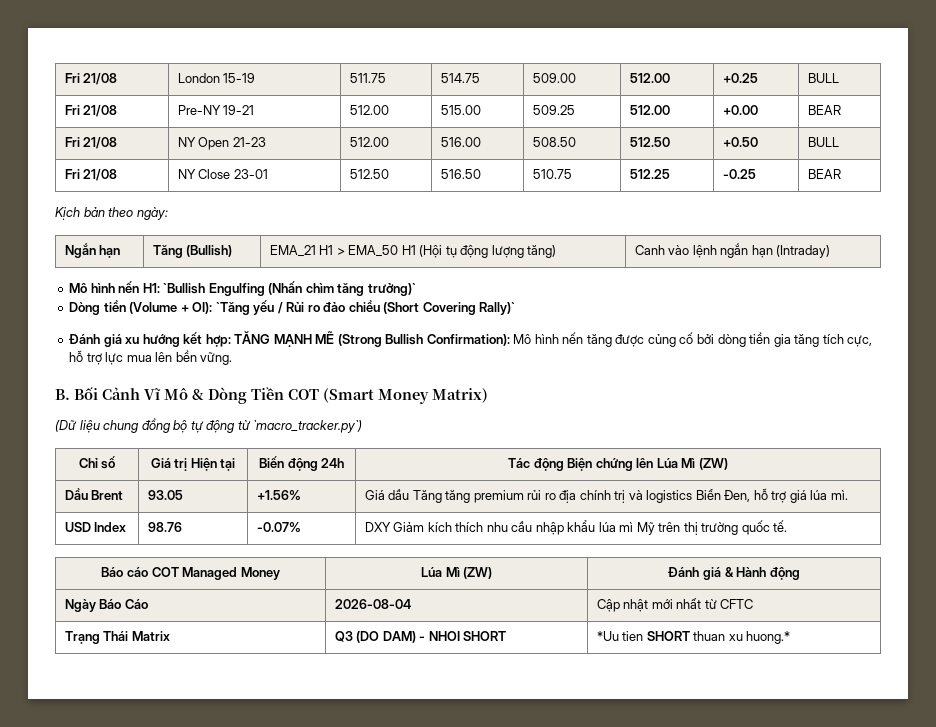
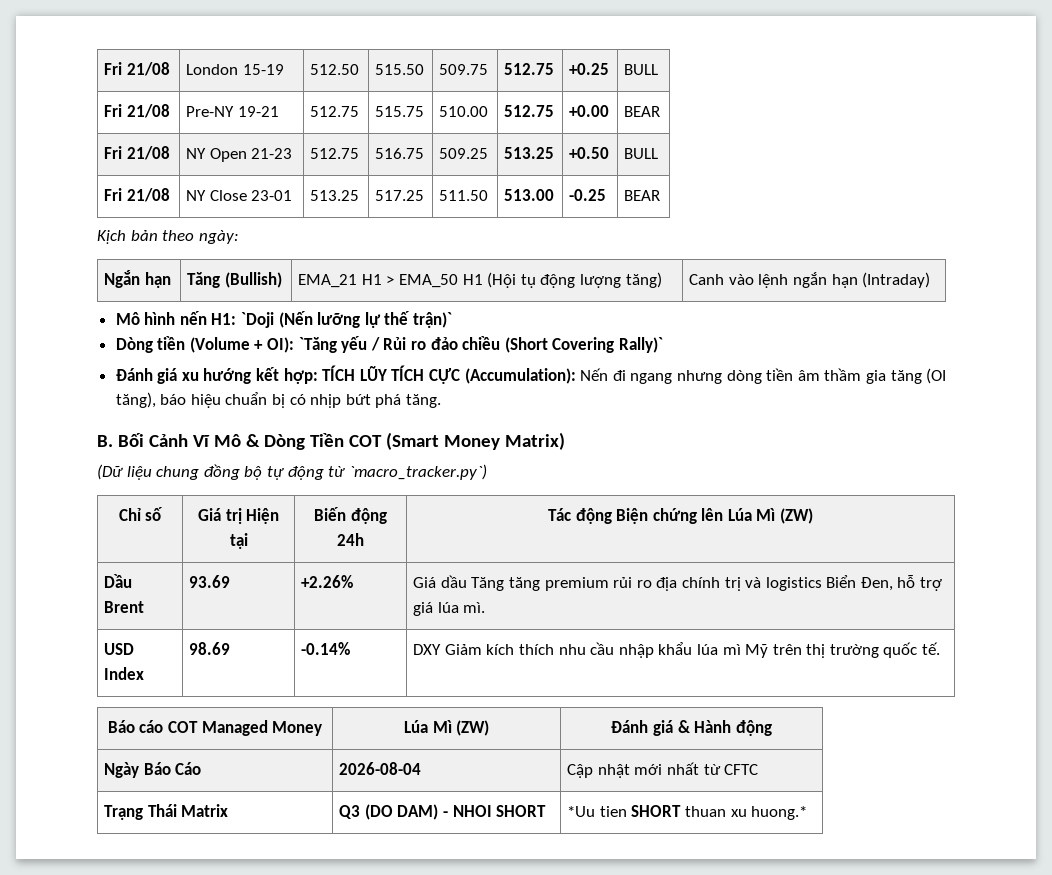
[349,73,386,83] [440,73,480,83] [532,73,576,83] [629,73,670,83] 511.75 | 514.75 | 509.00 | 512.00 -> [310,64,360,75] [375,64,425,75] [439,64,489,75] [504,63,555,75] 512.50 | 515.50 | 509.75 | 512.75
[349,105,389,115] [440,105,481,115] [532,105,575,115] [629,105,670,115] 512.00 | 515.00 | 509.25 | 512.00 -> [310,106,360,117] [375,106,425,117] [439,106,489,117] [504,105,555,117] 512.75 | 515.75 | 510.00 | 512.75
[349,137,389,147] [440,137,481,147] [532,137,576,147] [629,137,670,147] 512.00 | 516.00 | 508.50 | 512.50 -> [310,148,360,159] [375,148,425,159] [439,148,489,159] [504,147,555,159] 512.75 | 516.75 | 509.25 | 513.25
[349,169,389,179] [440,169,481,179] [532,169,572,179] [629,169,670,179] 512.50 | 516.50 | 510.75 | 512.25 -> [310,190,360,201] [375,190,425,201] [439,190,489,201] [504,189,555,201] 513.25 | 517.25 | 511.50 | 513.00
[163,281,416,296] `Bullish Engulfing (Nhấn chìm tăng trưởng)` -> [241,311,453,328] `Doji (Nến lưỡng lự thế trận)`
[234,331,873,347] [69,350,233,365] TĂNG MẠNH MẼ (Strong Bullish Confirmation): Mô hình nến tăng được củng cố bởi dòng tiền gia tăng tích cực, hỗ trợ lực mua lên bền vững. -> [322,365,947,384] [115,392,442,408] TÍCH LŨY TÍCH CỰC (Accumulation): Nến đi ngang nhưng dòng tiền âm thầm gia tăng (OI tăng), báo hiệu chuẩn bị có nhịp bứt phá tăng.
[147,490,183,500] [256,490,301,500] 93.05 | +1.56% -> [189,575,231,588] [301,575,354,588] 93.69 | +2.26%
[147,522,182,532] [256,522,301,532] 98.76 | -0.07% -> [189,642,231,655] [301,642,351,655] 98.69 | -0.14%

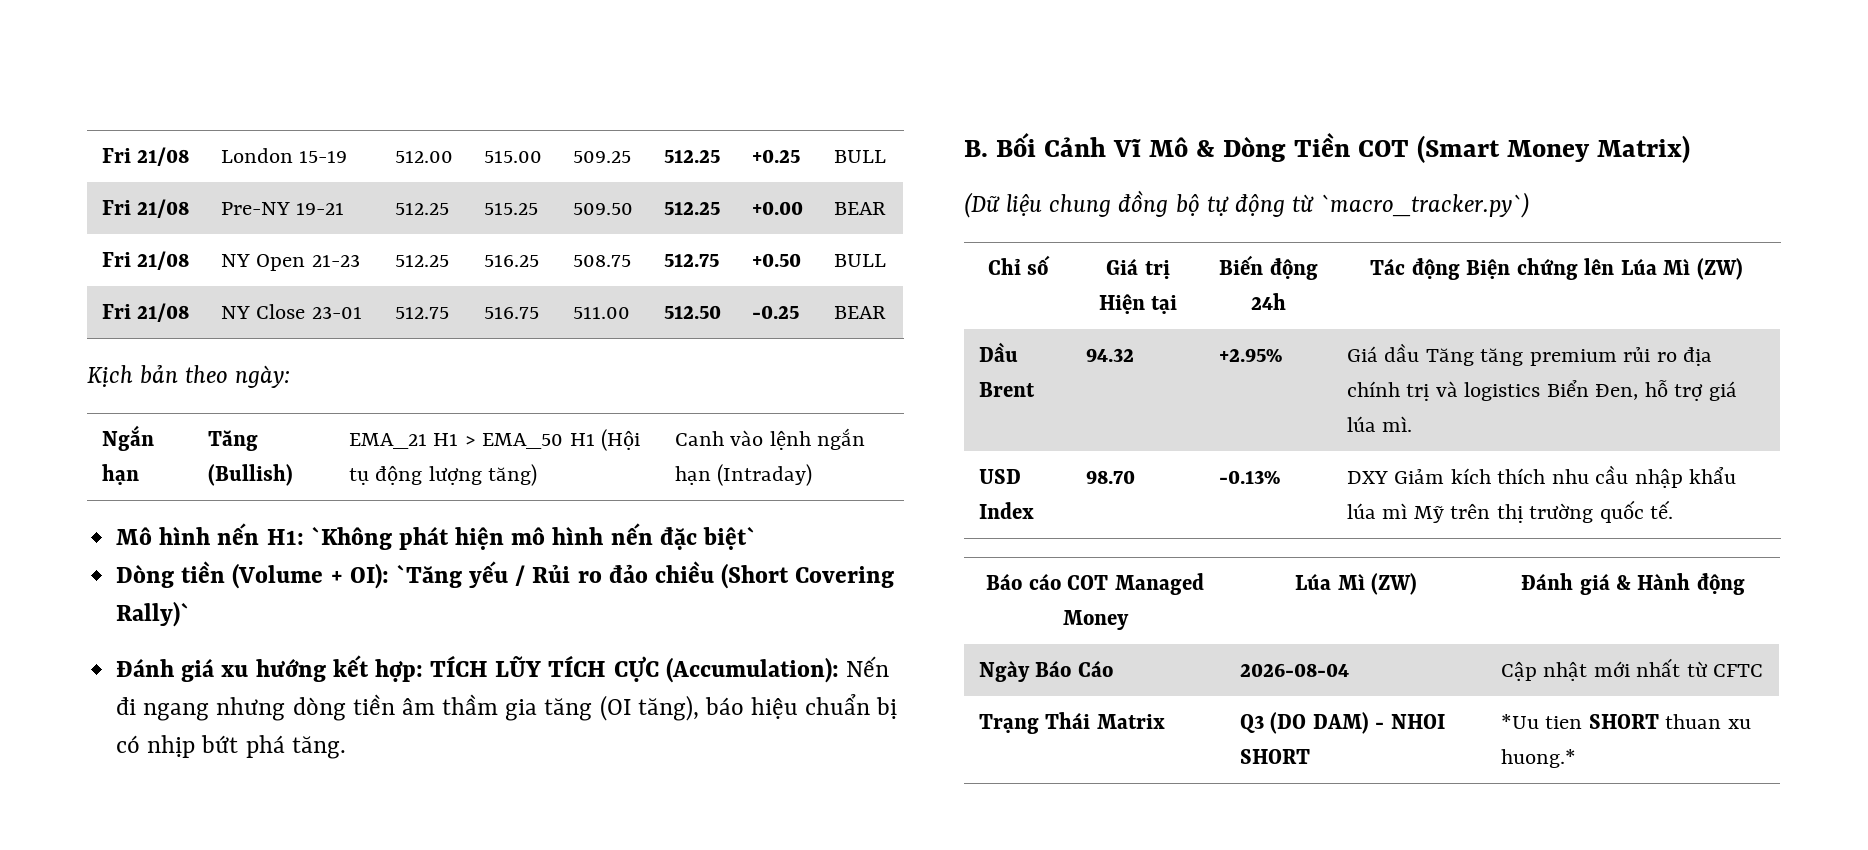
[310,64,360,75] [375,64,425,75] [439,64,489,75] [504,63,555,75] 512.50 | 515.50 | 509.75 | 512.75 -> [395,151,454,163] [484,151,543,163] [573,151,632,163] [664,150,721,163] 512.00 | 515.00 | 509.25 | 512.25
[310,106,360,117] [375,106,425,117] [439,106,489,117] [504,105,555,117] 512.75 | 515.75 | 510.00 | 512.75 -> [395,203,450,215] [484,203,539,215] [573,203,634,215] [664,202,721,215] 512.25 | 515.25 | 509.50 | 512.25
[310,148,360,159] [375,148,425,159] [439,148,489,159] [504,147,555,159] 512.75 | 516.75 | 509.25 | 513.25 -> [395,255,450,267] [484,255,540,267] [573,255,632,267] [664,254,720,267] 512.25 | 516.25 | 508.75 | 512.75
[310,190,360,201] [375,190,425,201] [439,190,489,201] [504,189,555,201] 513.25 | 517.25 | 511.50 | 513.00 -> [395,307,450,319] [484,307,540,319] [573,307,631,319] [664,305,722,319] 512.75 | 516.75 | 511.00 | 512.50
[241,311,453,328] `Doji (Nến lưỡng lự thế trận)` -> [310,523,756,550] `Không phát hiện mô hình nến đặc biệt`
[189,575,231,588] [301,575,354,588] 93.69 | +2.26% -> [1086,348,1135,362] [1219,348,1283,362] 94.32 | +2.95%
[189,642,231,655] [301,642,351,655] 98.69 | -0.14% -> [1086,470,1136,484] [1219,470,1281,484] 98.70 | -0.13%

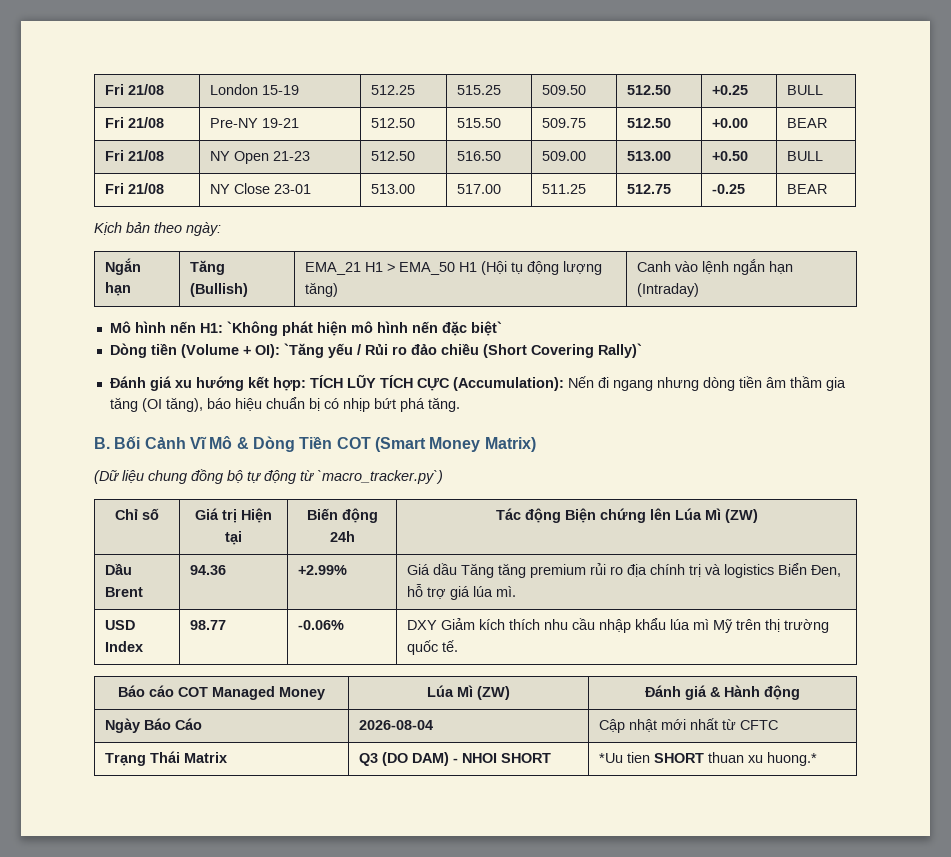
[395,151,454,163] [484,151,543,163] [573,151,632,163] [664,150,721,163] 512.00 | 515.00 | 509.25 | 512.25 -> [370,85,415,95] [456,85,501,95] [541,85,586,95] [626,85,671,95] 512.25 | 515.25 | 509.50 | 512.50
[395,203,450,215] [484,203,539,215] [573,203,634,215] [664,202,721,215] 512.25 | 515.25 | 509.50 | 512.25 -> [370,118,415,128] [456,118,501,128] [541,118,586,128] [626,118,671,128] 512.50 | 515.50 | 509.75 | 512.50
[395,255,450,267] [484,255,540,267] [573,255,632,267] [664,254,720,267] 512.25 | 516.25 | 508.75 | 512.75 -> [370,151,415,161] [456,151,501,161] [541,151,586,161] [626,151,671,161] 512.50 | 516.50 | 509.00 | 513.00
[395,307,450,319] [484,307,540,319] [573,307,631,319] [664,305,722,319] 512.75 | 516.75 | 511.00 | 512.50 -> [370,184,415,194] [456,184,501,194] [541,184,586,194] [626,184,671,194] 513.00 | 517.00 | 511.25 | 512.75
[1086,348,1135,362] [1219,348,1283,362] 94.32 | +2.95% -> [189,565,226,575] [297,565,347,575] 94.36 | +2.99%
[1086,470,1136,484] [1219,470,1281,484] 98.70 | -0.13% -> [189,620,226,630] [297,620,344,630] 98.77 | -0.06%

